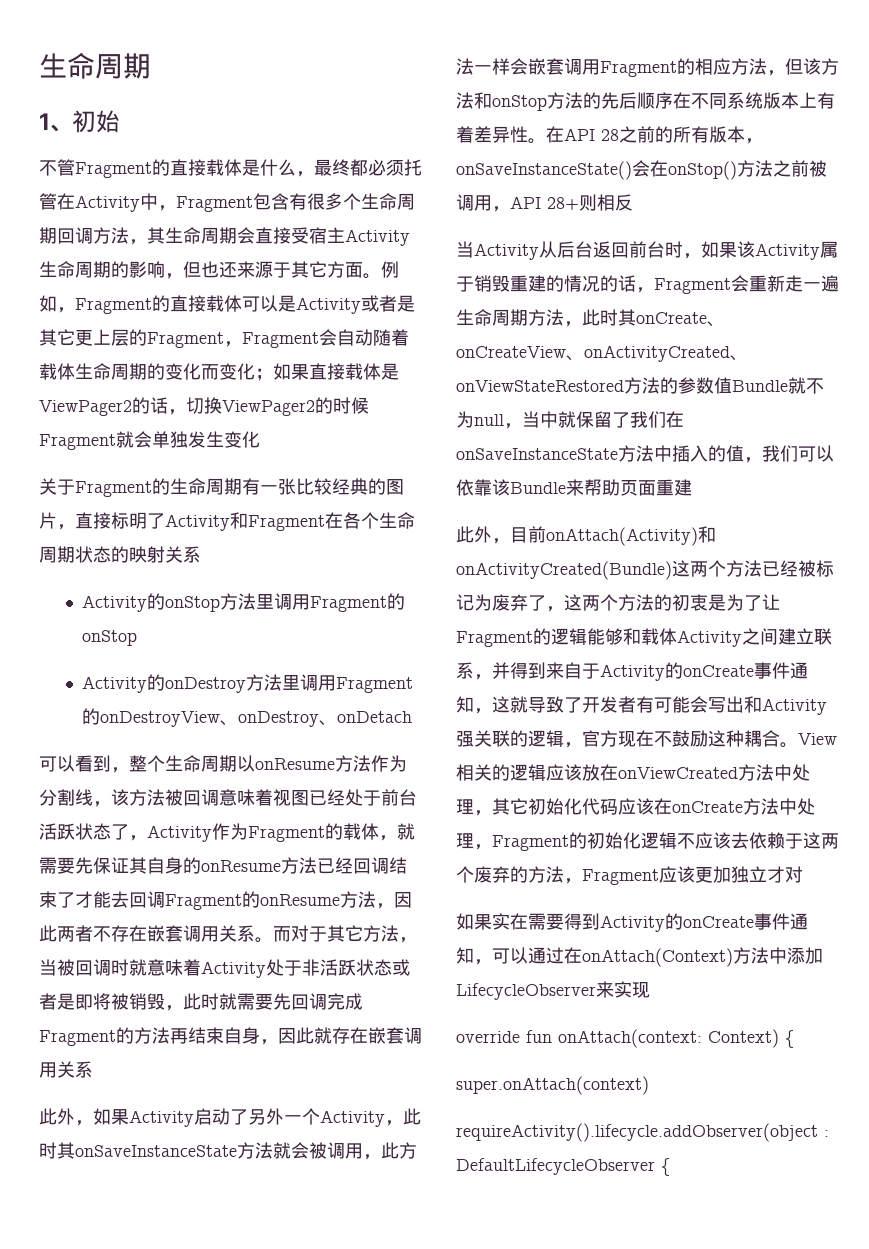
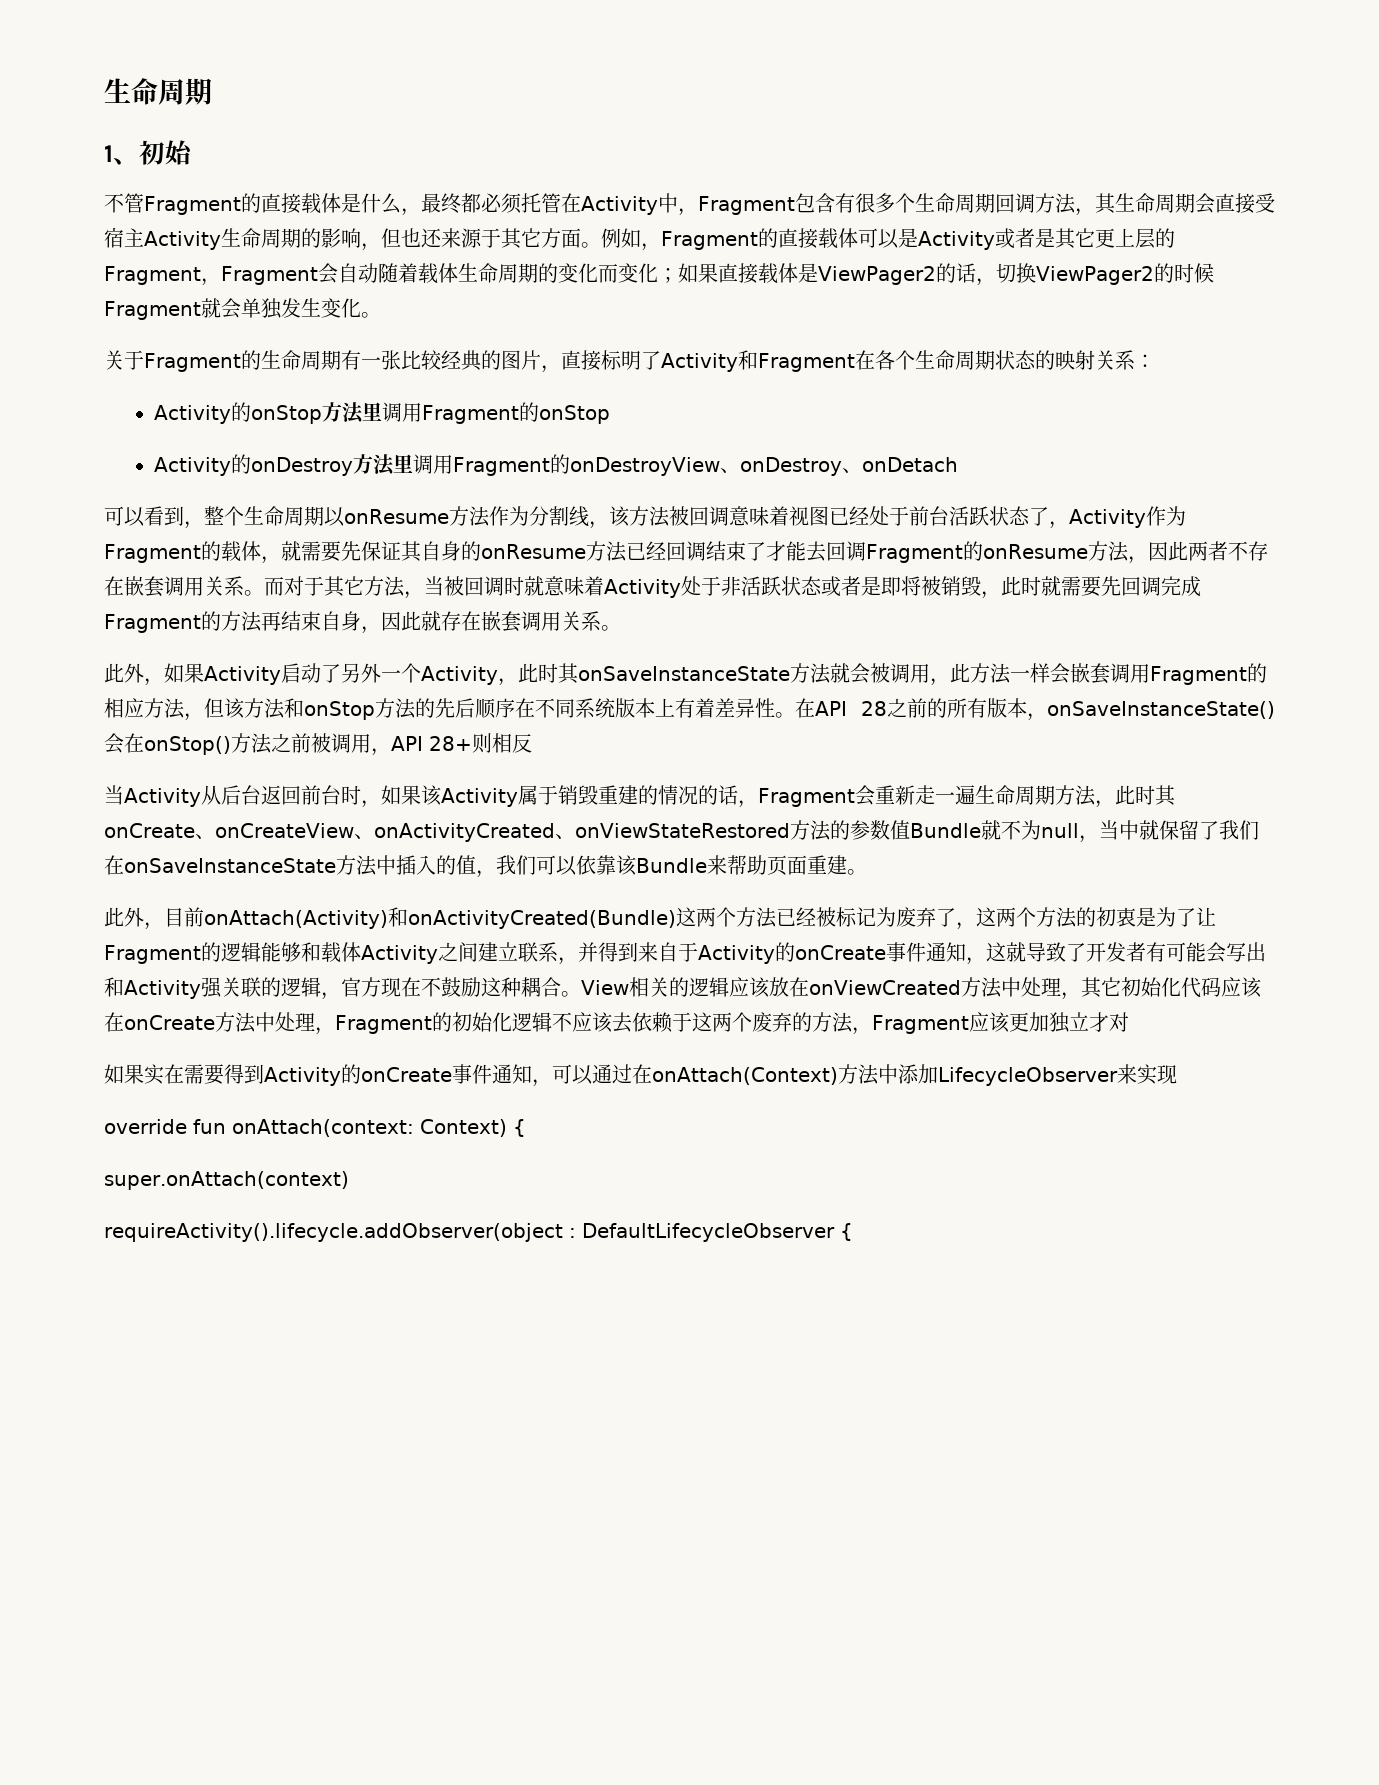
(260, 439) none -> [360,312,381,318] 。
(201, 554) none -> [1134,354,1155,368] ：
(93, 1069) none -> [600,625,621,631] 。
(692, 487) none -> [847,869,867,875] 。

